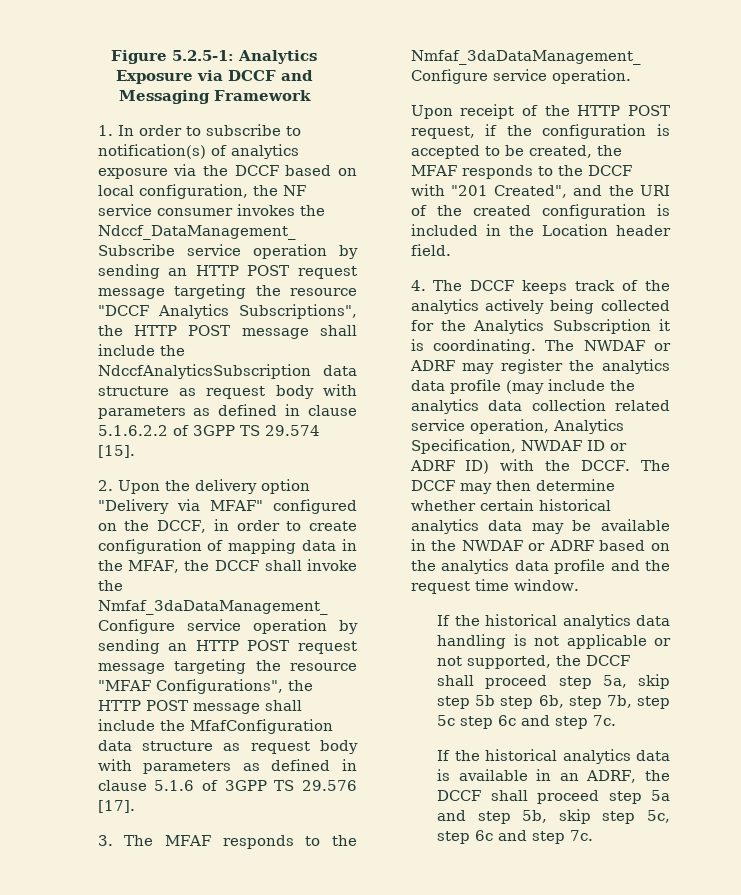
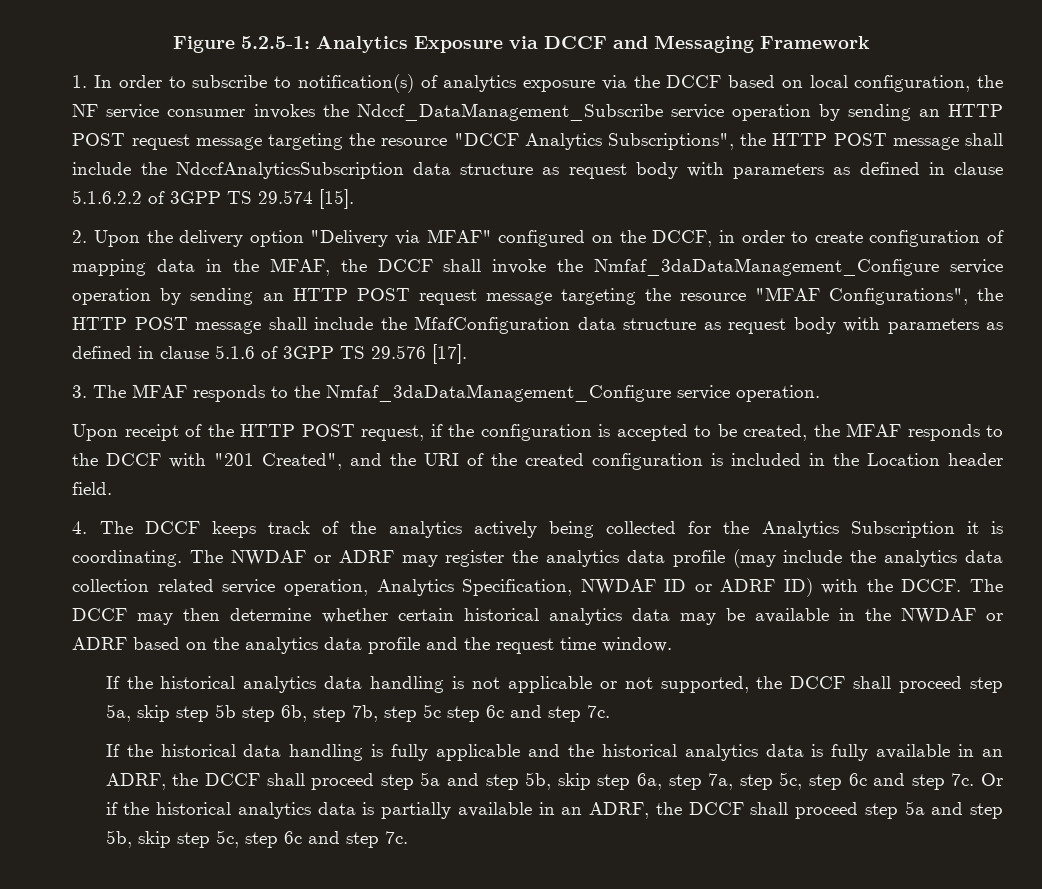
[562,749,670,764] [437,769,451,781] analytics data is -> [243,744,1003,761] [105,772,1004,790] [105,802,452,819] data handling is fully applicable and the historical analytics data is fully available in an ADRF, the DCCF shall proceed step 5a and step 5b, skip step 6a, step 7a, step 5c, step 6c and step 7c. Or if the historical analytics data is partially

